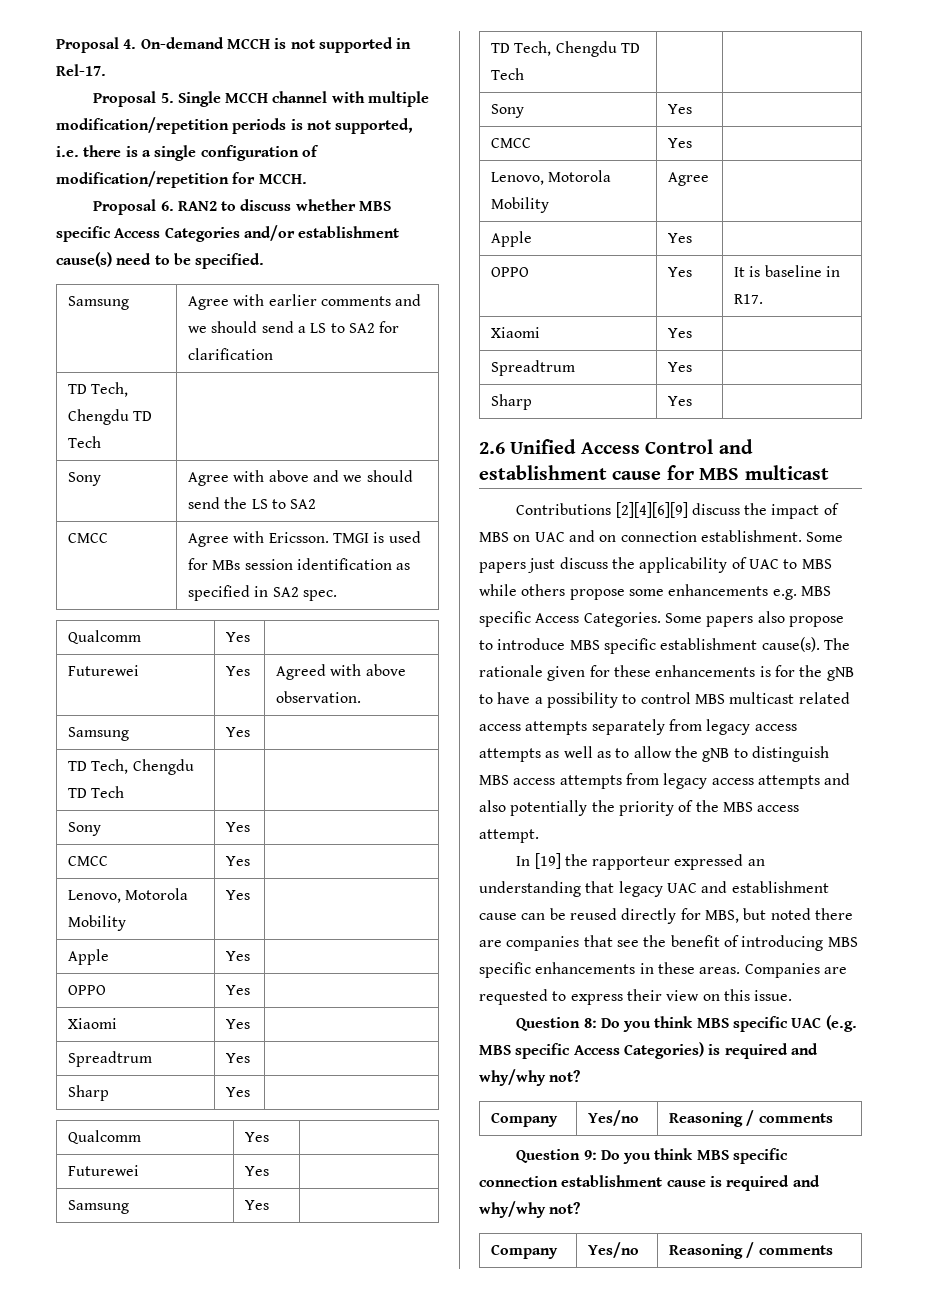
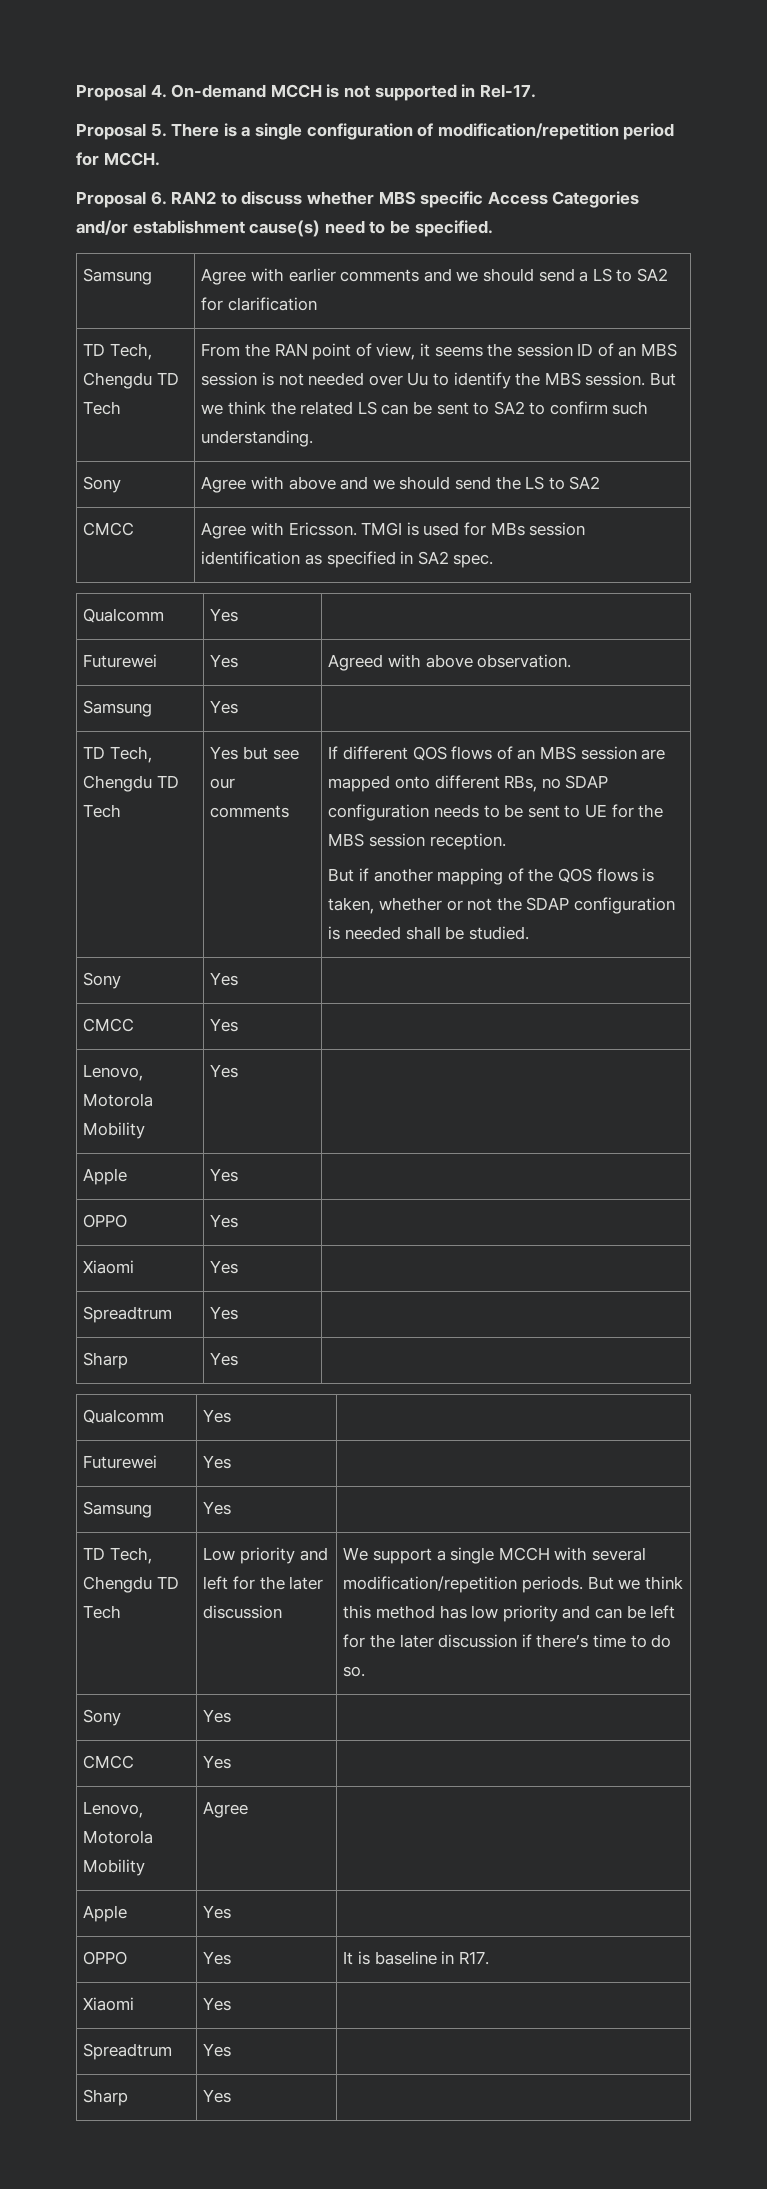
[177,91,430,107] [56,117,414,134] [56,145,122,157] Single MCCH channel with multiple modification/repetition periods is not supported, i.e. there -> [171,123,220,137] There
(229, 179) none -> [623,123,675,140] period
(102, 442) none -> [201,343,678,360] [201,372,676,389] [201,401,649,415] [201,430,314,447] From the RAN point of view, it seems the session ID of an MBS session is not needed over Uu to identify the MBS session. But we think the related LS can be sent to SA2 to confirm such understanding.
(125, 792) | -> [210,746,299,760] [210,778,236,789] [210,805,290,818] [328,746,666,761] [328,775,609,792] [328,804,664,821] [328,833,506,850] [328,868,655,885] [328,897,675,914] [328,926,529,940] Yes but see our comments | If different QOS flows of an MBS session are mapped onto different RBs, no SDAP configuration needs to be sent to UE for the MBS session reception. // But if another mapping of the QOS flows is taken, whether or not the SDAP configuration is needed shall be studied.
(525, 74) | -> [203,1547,328,1564] [203,1576,324,1590] [203,1605,283,1619] [343,1547,646,1564] [343,1576,683,1593] [343,1605,676,1622] [343,1634,672,1648] [343,1666,366,1677] Low priority and left for the later discussion | We support a single MCCH with several modification/repetition periods. But we think this method has low priority and can be left for the later discussion if there’s time to do so.
[479,439,753,454] [479,465,829,480] [516,502,839,519] [479,530,844,542] [479,557,832,573] [479,584,831,600] [479,611,844,627] [479,637,850,654] [479,665,854,681] [479,692,850,708] [479,719,797,735] [479,746,829,762] [479,773,851,789] [479,800,800,816] [479,829,539,843] [516,853,765,870] [479,881,829,897] [479,908,853,924] [479,935,858,951] [479,962,847,978] [479,989,793,1005] [516,1015,857,1032] [479,1042,818,1059] [479,1069,581,1086] [491,1112,559,1127] [588,1110,640,1126] [669,1110,833,1127] [516,1148,789,1164] [479,1175,820,1191] [479,1201,581,1218] [491,1244,559,1259] [588,1242,640,1258] [669,1242,833,1259] // 2.6 Unified Access Control and establishment cause for MBS multicast // Contributions [2][4][6][9] discuss the impact of MBS on UAC and on connection establishment. Some papers just discuss the applicability of UAC to MBS while others propose some enhancements e.g. MBS specific Access Categories. Some papers also propose to introduce MBS specific establishment cause(s). The rationale given for these enhancements is for the gNB to have a possibility to control MBS multicast related access attempts separately from legacy access attempts as well as to allow the gNB to distinguish MBS access attempts from legacy access attempts and also potentially the priority of the MBS access attempt. // In [19] the rapporteur expressed an understanding that legacy UAC and establishment cause can be reused directly for MBS, but noted there are companies that see the benefit of introducing MBS specific enhancements in these areas. Companies are requested to express their view on this issue. // Question 8: Do you think MBS specific UAC (e.g. MBS specific Access Categories) is required and why/why not? // Company | Yes/no | Reasoning / comments // Question 9: Do you think MBS specific connection establishment cause is required and why/why not? // Company | Yes/no | Reasoning / comments -> (232, 2096) none

